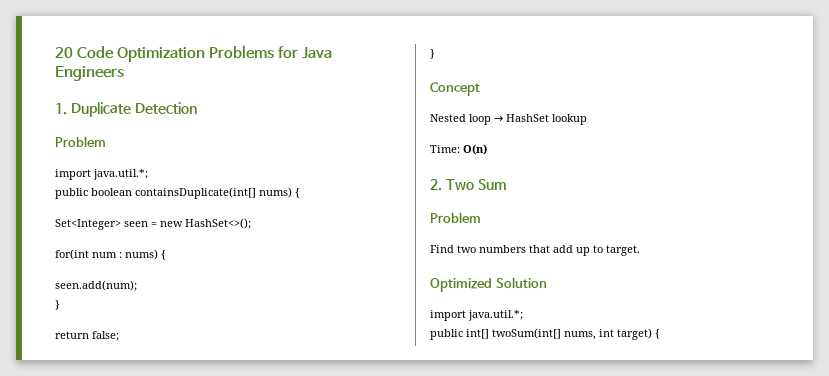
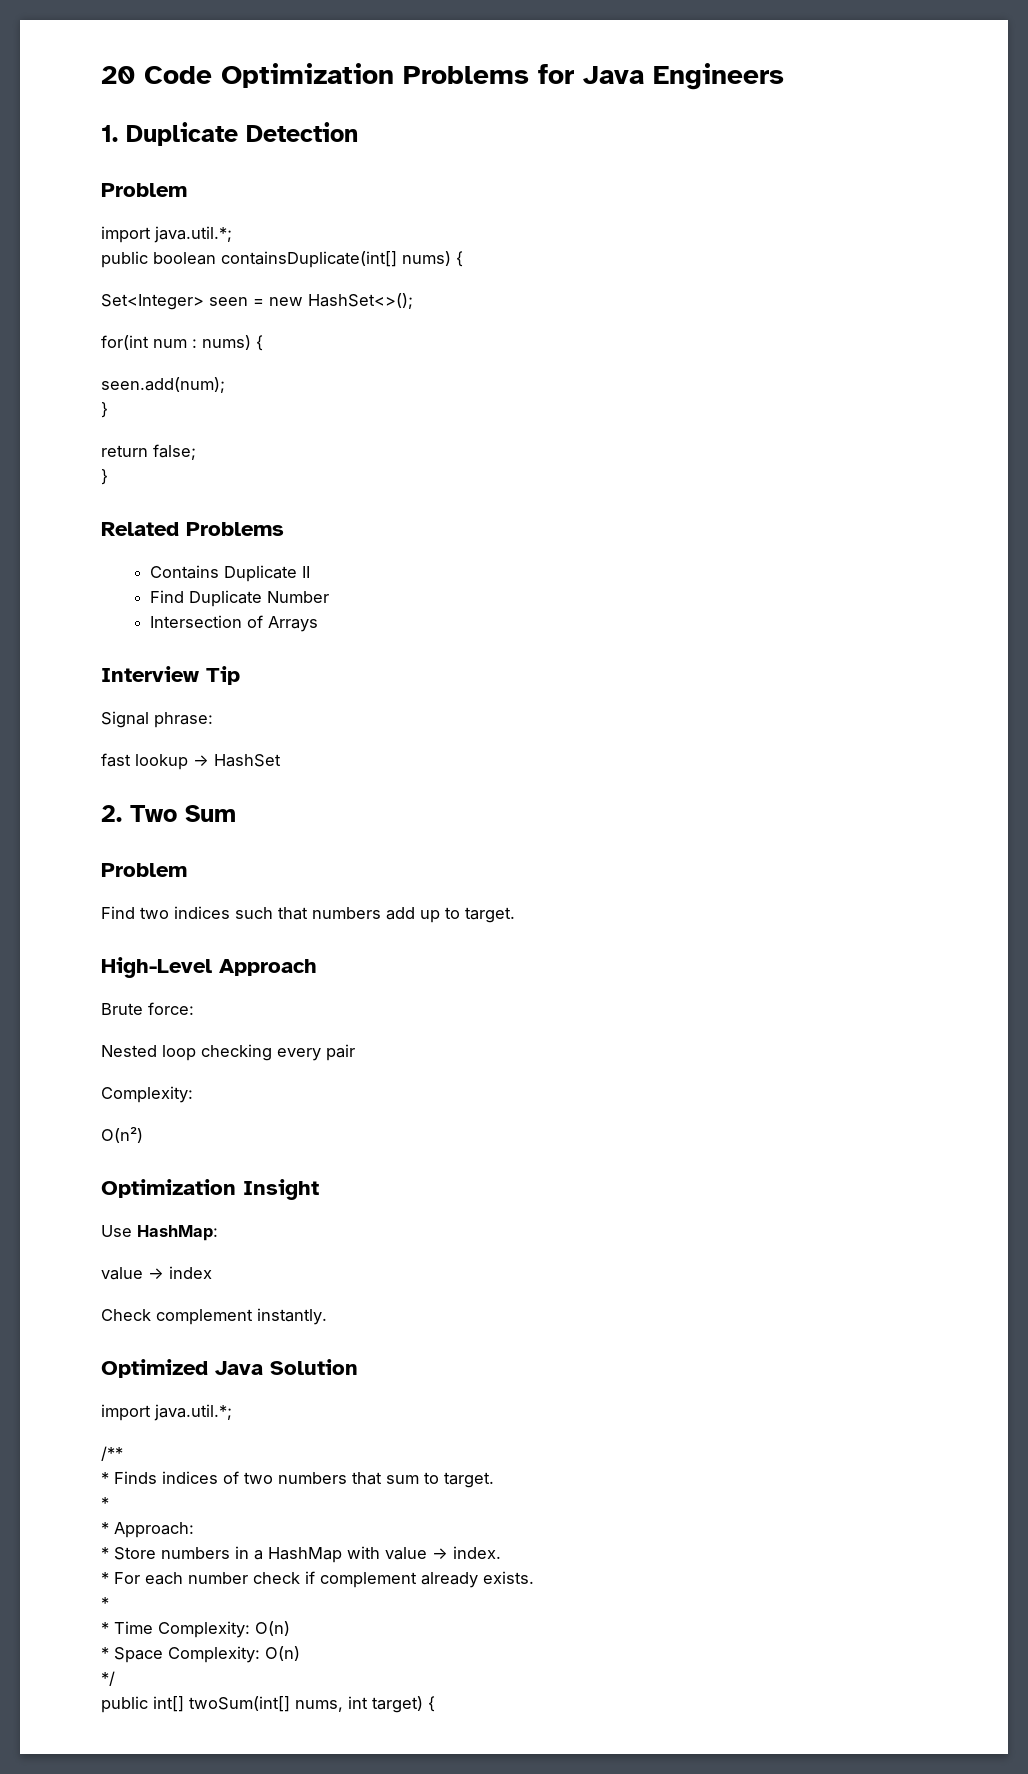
[430,82,480,96] [430,114,491,125] Concept // Nested loop -> [101,522,284,536] [149,565,310,582] [149,590,329,607] [149,615,318,632] [101,666,240,685] [101,711,213,728] [101,753,188,770] Related Problems // Contains Duplicate II // Find Duplicate Number // Intersection of Arrays // Interview Tip // Signal phrase: // fast lookup
[552,114,587,125] [430,144,487,155] lookup // Time: O(n) -> (281, 760) none
[479,245,550,253] numbers that -> [174,906,381,920] indices such that numbers
(640, 250) none -> [101,957,317,978] [101,1002,194,1015] [101,1044,355,1061] [101,1086,193,1103] [101,1127,143,1143] [101,1179,319,1200] [101,1225,218,1241] [101,1266,212,1280] [101,1308,327,1325] // High-Level Approach // Brute force: // Nested loop checking every pair // Complexity: // O(n²) // Optimization Insight // Use HashMap: // value → index // Check complement instantly.
(492, 285) none -> [215,1361,263,1375] Java
(523, 315) none -> [101,1446,123,1461] [101,1471,494,1488] [101,1497,109,1509] [101,1522,194,1538] [101,1546,501,1563] [101,1571,534,1588] [101,1597,109,1609] [101,1621,290,1638] [101,1646,300,1663] [101,1671,115,1686] // /** // * Finds indices of two numbers that sum to target. // * // * Approach: // * Store numbers in a HashMap with value → index. // * For each number check if complement already exists. // * // * Time Complexity: O(n) // * Space Complexity: O(n) // */

